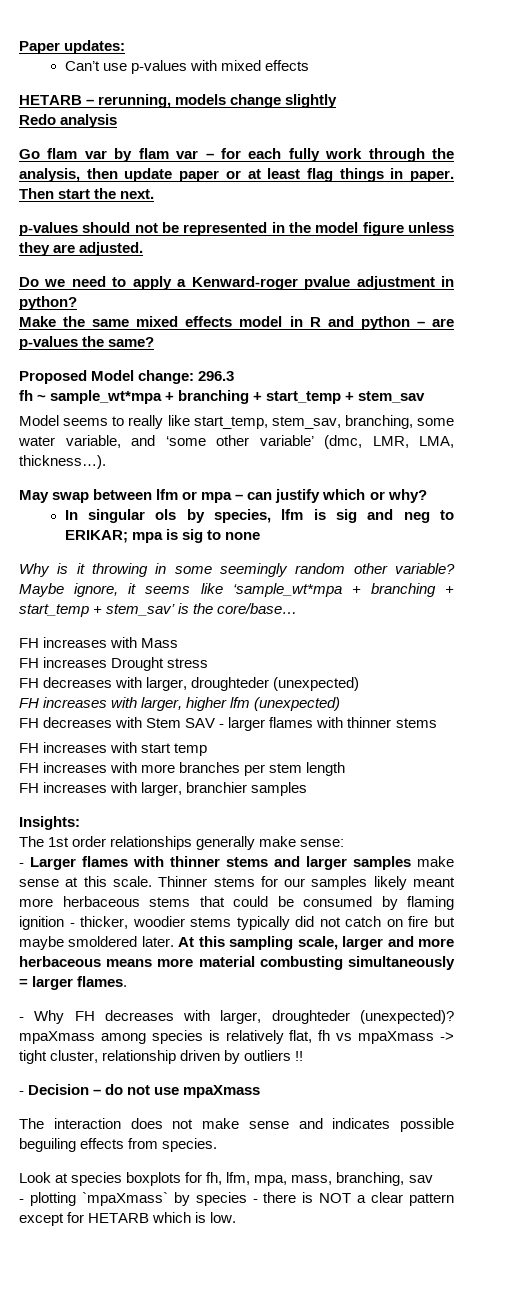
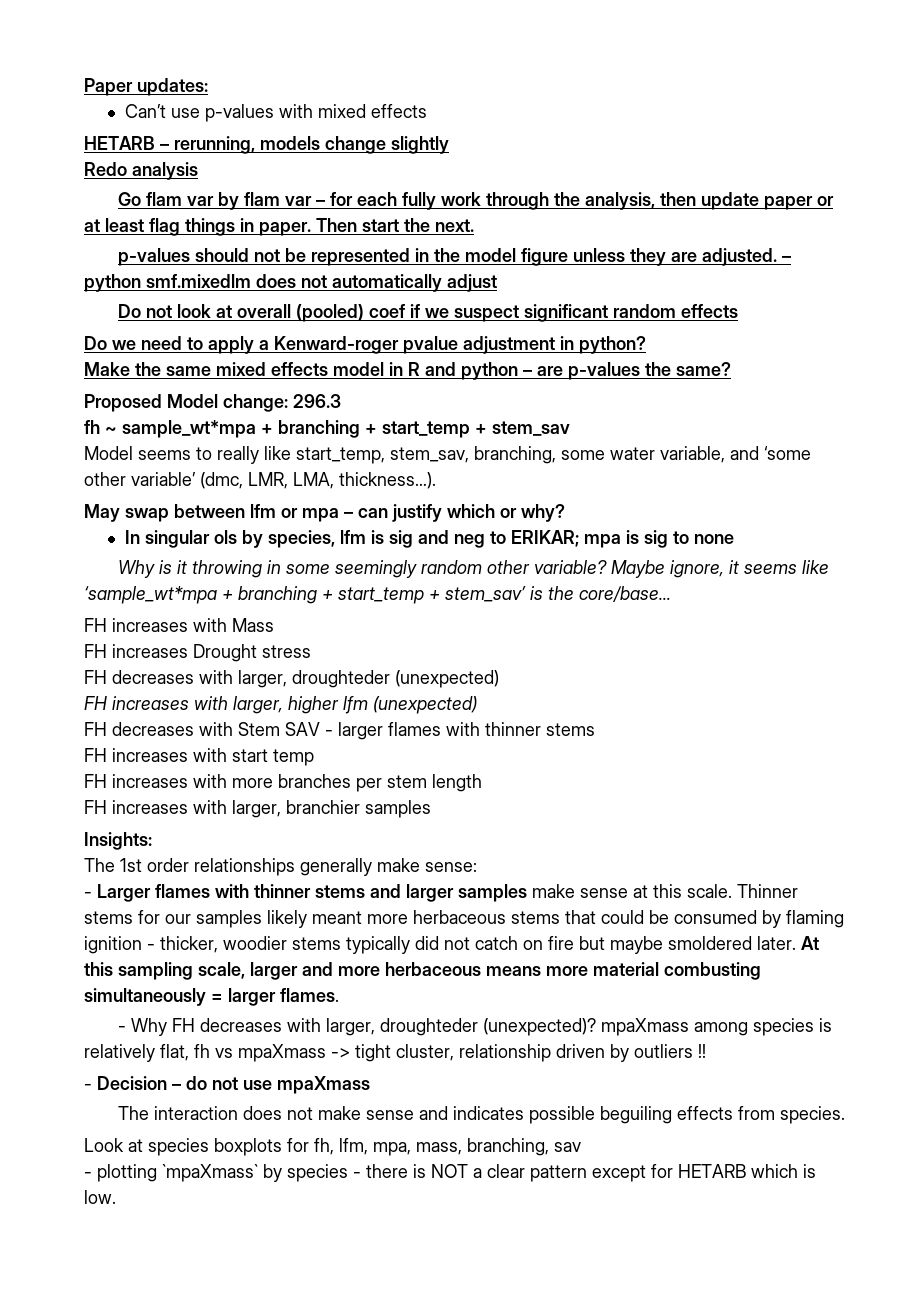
(144, 249) none -> [782,256,792,262] [84,274,497,292] [118,304,739,322] – python smf.mixedlm does not automatically adjust // Do not look at overall (pooled) coef if we suspect significant random effects

